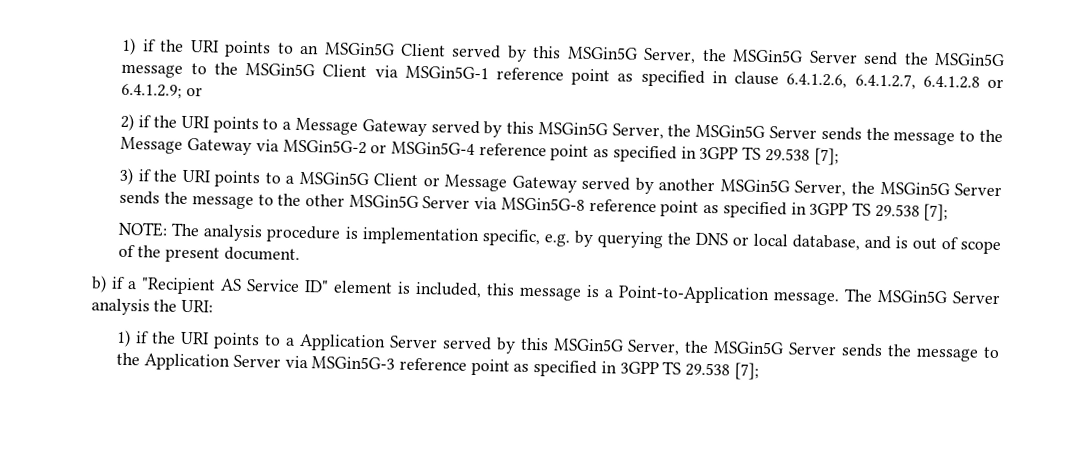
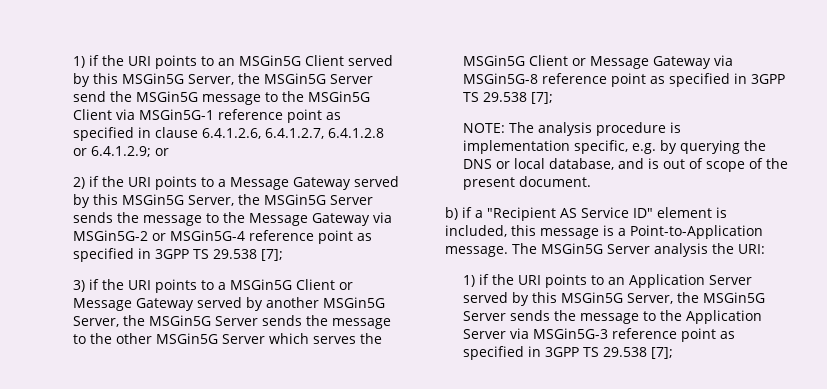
(471, 202) none -> [268,333,382,344] [462,55,711,69] which serves the MSGin5G Client or Message Gateway
[284,337,295,346] a -> [607,277,625,285] an

